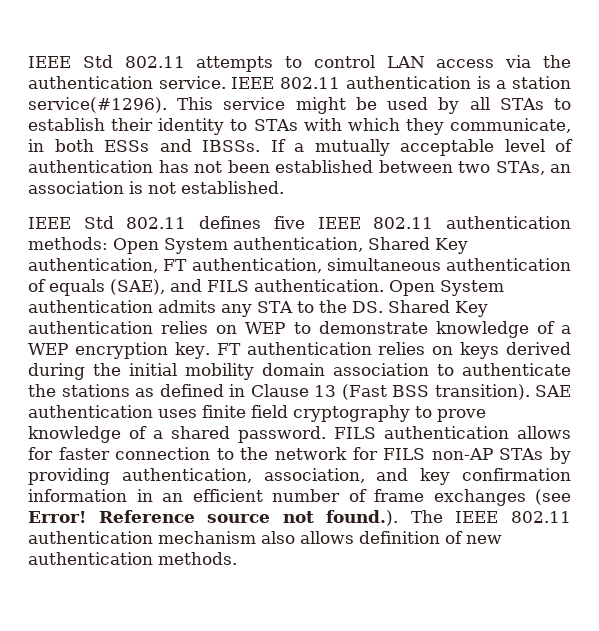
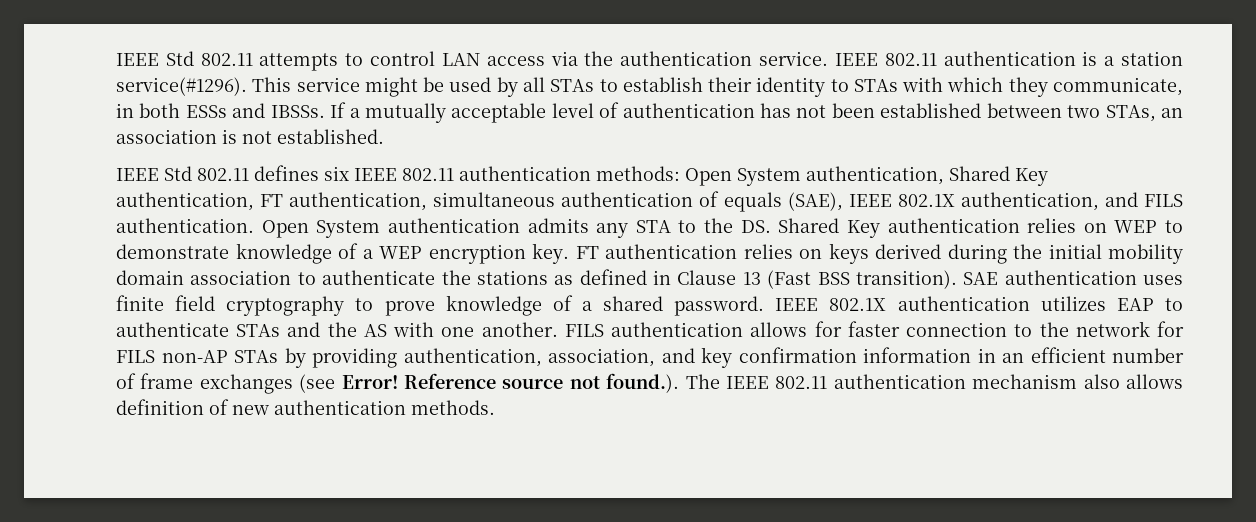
[273,216,305,229] five -> [324,166,349,181] six
(165, 287) none -> [848,192,1099,211] IEEE 802.1X authentication,
(326, 434) none -> [775,296,1183,311] [116,322,558,337] IEEE 802.1X authentication utilizes EAP to authenticate STAs and the AS with one another.

